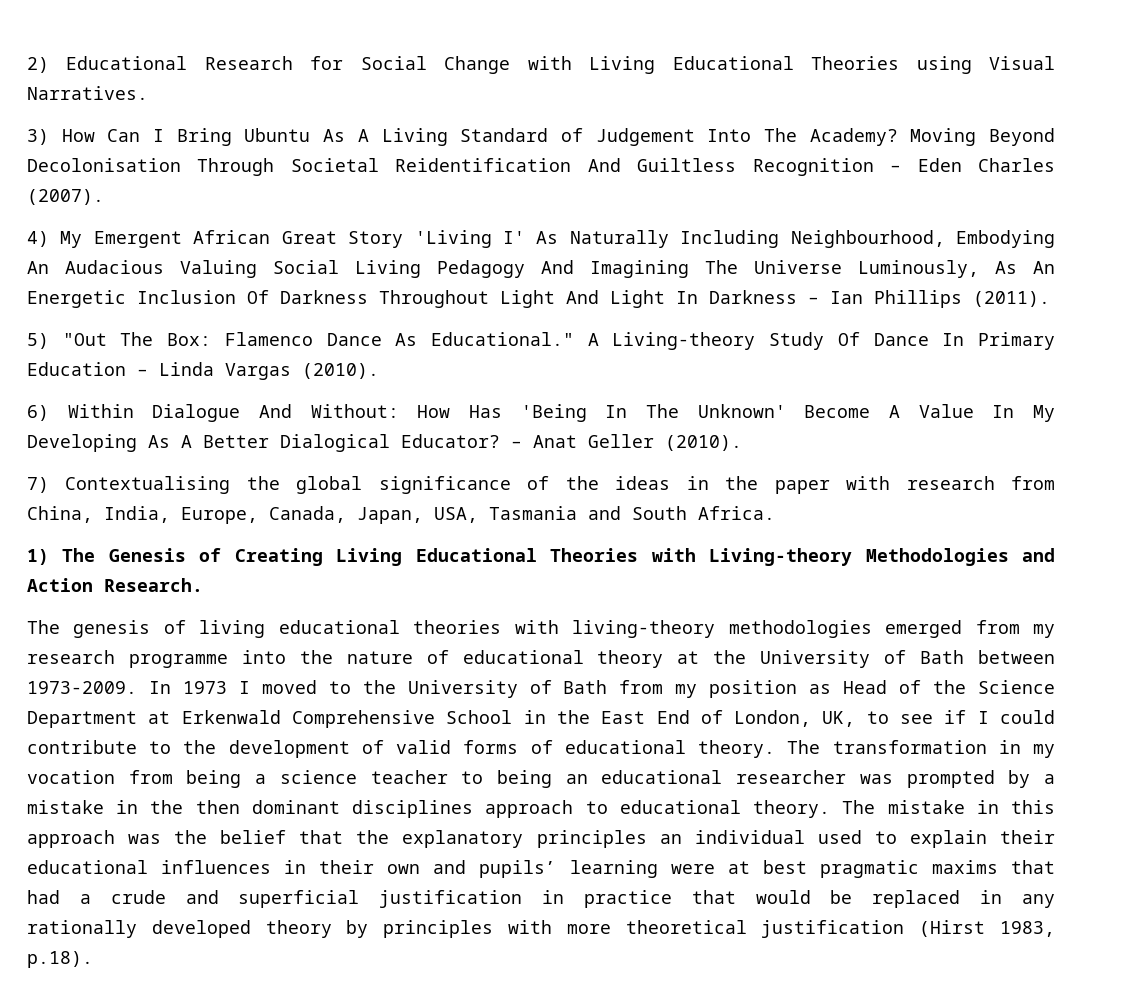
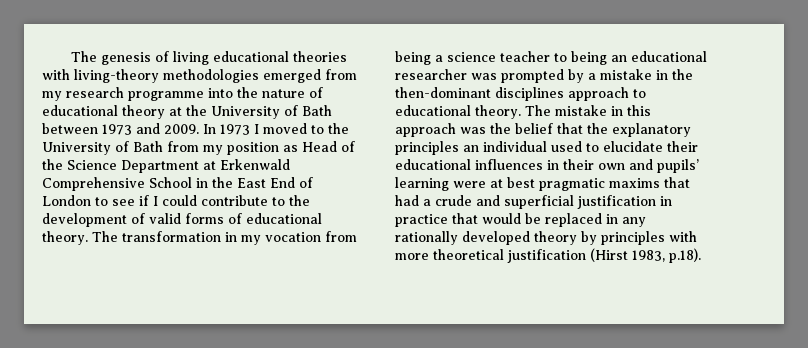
[27,56,1055,74] [27,86,148,100] [27,128,1055,146] [27,158,1055,176] [27,189,104,205] [27,230,1055,248] [27,260,1055,278] [27,290,1050,308] [27,332,1055,350] [27,362,379,380] [27,404,1055,422] [27,434,742,452] [27,476,1055,494] [27,506,775,524] [27,548,1056,566] [27,578,203,592] 2) Educational Research for Social Change with Living Educational Theories using Visual Narratives. // 3) How Can I Bring Ubuntu As A Living Standard of Judgement Into The Academy? Moving Beyond Decolonisation Through Societal Reidentification And Guiltless Recognition – Eden Charles (2007). // 4) My Emergent African Great Story 'Living I' As Naturally Including Neighbourhood, Embodying An Audacious Valuing Social Living Pedagogy And Imagining The Universe Luminously, As An Energetic Inclusion Of Darkness Throughout Light And Light In Darkness – Ian Phillips (2011). // 5) "Out The Box: Flamenco Dance As Educational." A Living-theory Study Of Dance In Primary Education – Linda Vargas (2010). // 6) Within Dialogue And Without: How Has 'Being In The Unknown' Become A Value In My Developing As A Better Dialogical Educator? – Anat Geller (2010). // 7) Contextualising the global significance of the ideas in the paper with research from China, India, Europe, Canada, Japan, USA, Tasmania and South Africa. // 1) The Genesis of Creating Living Educational Theories with Living-theory Methodologies and Action Research. // -> (71, 56) none
[27,681,137,694] 1973-2009. -> [102,123,199,135] 1973 and 2009.
[734,710,856,727] London, UK, -> [42,195,91,206] London
[195,800,340,814] then dominant -> [395,87,491,98] then-dominant
[909,830,987,848] explain -> [603,141,663,152] elucidate

